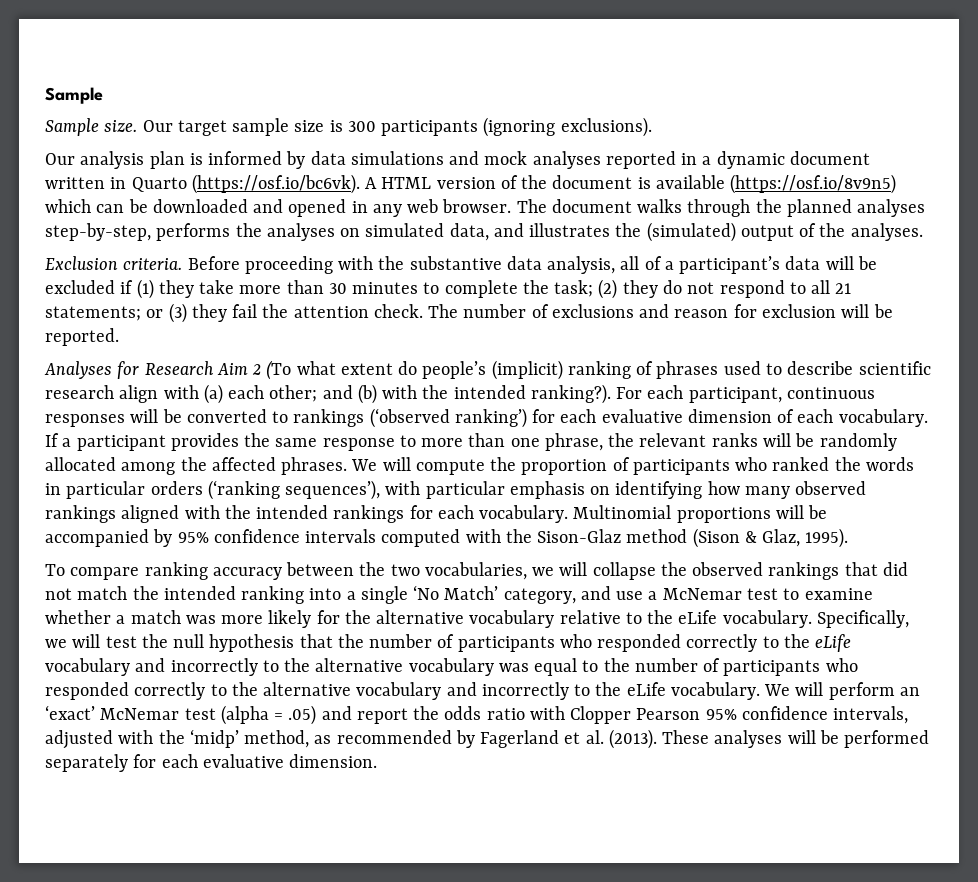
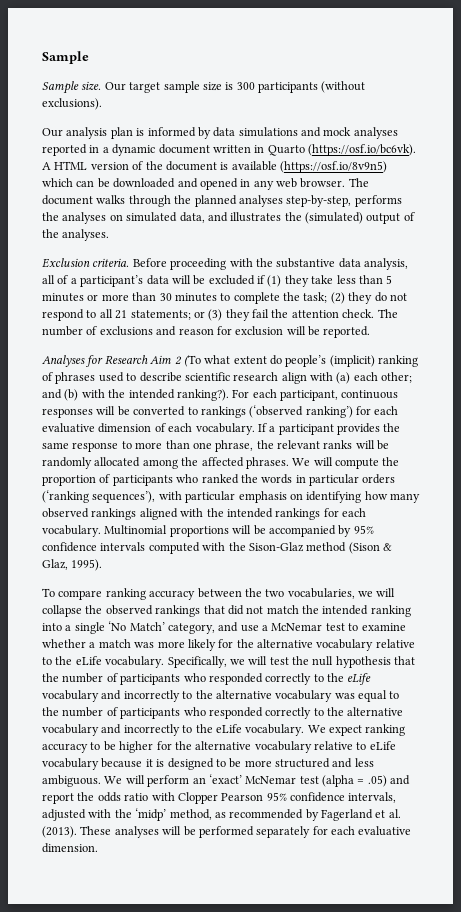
[483,117,556,137] (ignoring -> [321,81,366,93] (without
(235, 287) none -> [336,275,393,284] [42,293,99,302] less than 5 minutes or
(791, 690) none -> [329,724,406,736] [42,741,396,753] [42,758,374,770] [42,775,123,787] expect ranking accuracy to be higher for the alternative vocabulary relative to eLife vocabulary because it is designed to be more structured and less ambiguous. We

